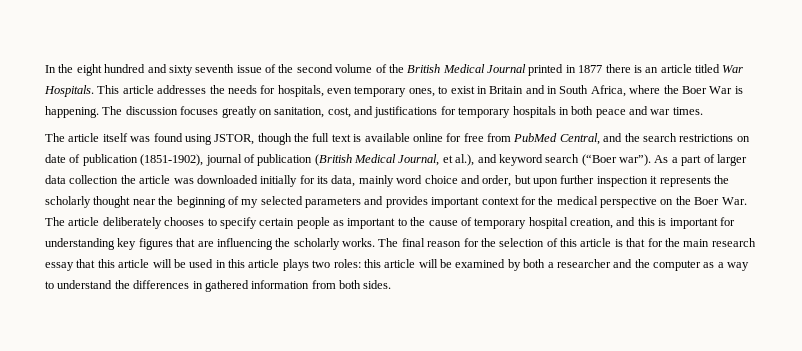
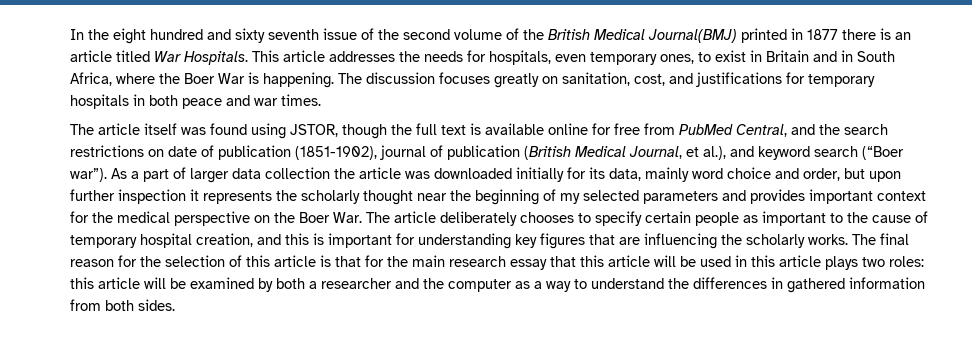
[487,64,526,73] Journal -> [648,29,737,43] Journal(BMJ)

